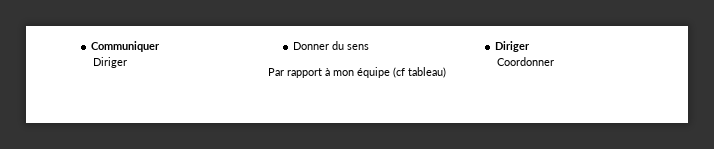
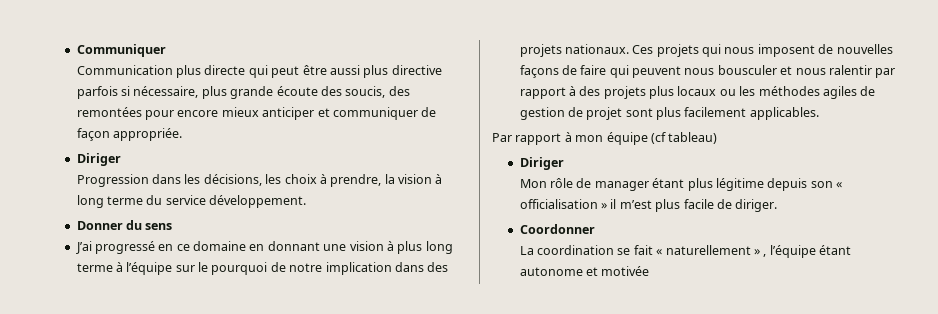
[92,57,127,68] [293,41,370,50] Diriger // Donner du sens -> [76,65,442,78] [76,86,410,99] [76,107,437,120] [76,128,183,141] [76,153,121,166] [76,174,443,187] [76,195,307,208] [76,220,173,230] [75,241,453,254] [76,262,449,275] [519,44,893,57] [519,65,896,78] [519,86,876,99] [519,107,819,120] Communication plus directe qui peut être aussi plus directive parfois si nécessaire, plus grande écoute des soucis, des remontées pour encore mieux anticiper et communiquer de façon appropriée. // Diriger // Progression dans les décisions, les choix à prendre, la vision à long terme du service développement. // Donner du sens // J’ai progressé en ce domaine en donnant une vision à plus long terme à l’équipe sur le pourquoi de notre implication dans des projets nationaux. Ces projets qui nous imposent de nouvelles façons de faire qui peuvent nous bousculer et nous ralentir par rapport à des projets plus locaux ou les méthodes agiles de gestion de projet sont plus facilement applicables.
[496,57,554,66] Coordonner -> [519,178,843,191] [519,199,778,212] [519,224,595,234] [519,245,852,258] [519,266,650,276] Mon rôle de manager étant plus légitime depuis son « officialisation » il m’est plus facile de diriger. // Coordonner // La coordination se fait « naturellement » , l’équipe étant autonome et motivée

